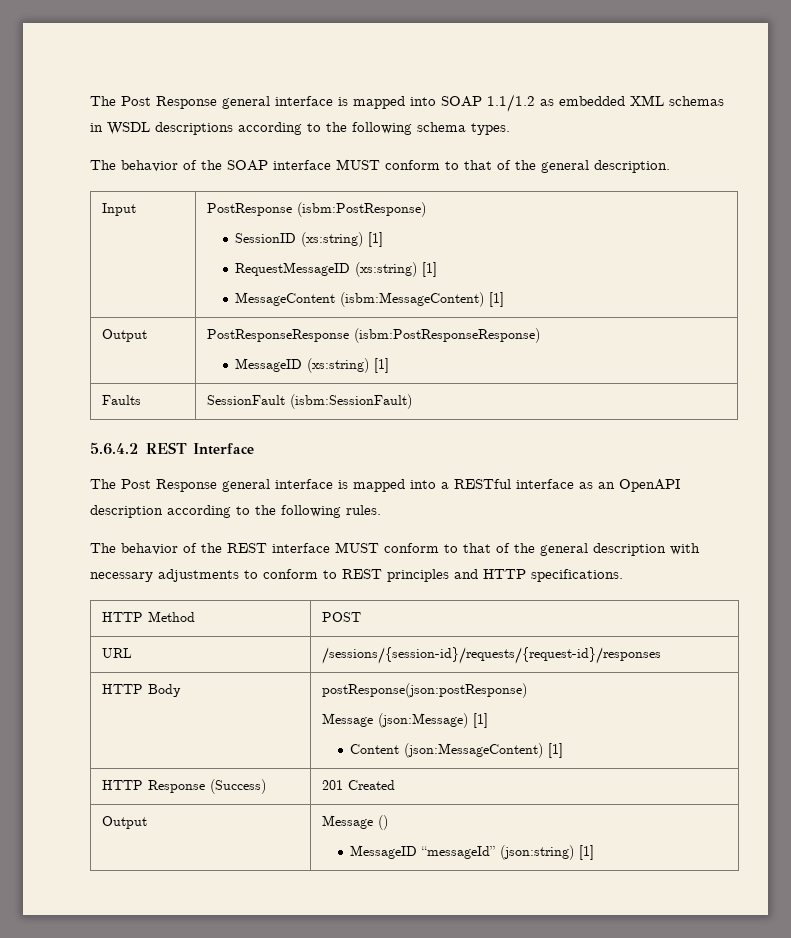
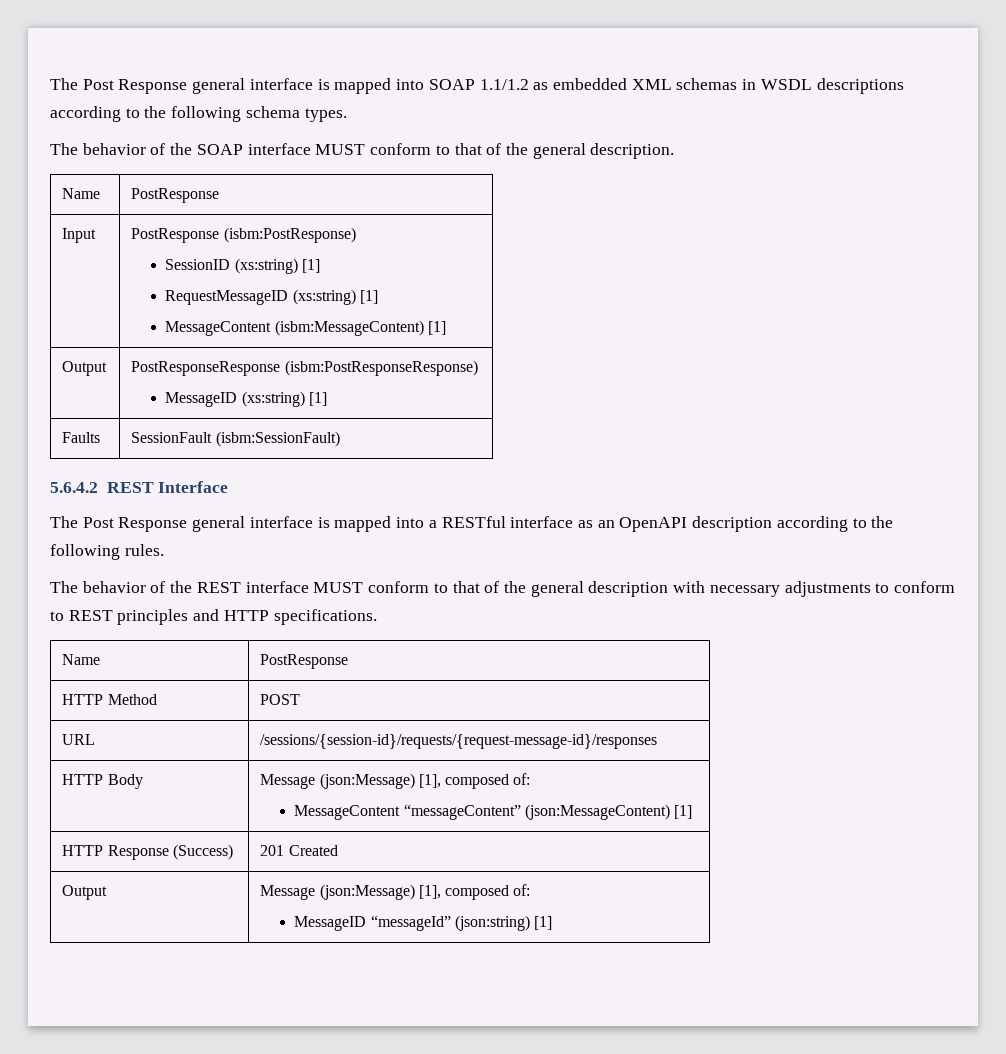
(670, 166) none -> [62,188,101,199] [131,188,220,203] // Name | PostResponse
(623, 575) none -> [62,654,101,665] [260,654,349,669] // Name | PostResponse
[321,647,661,664] /sessions/{session-id}/requests/{request-id}/responses -> [260,734,658,749] /sessions/{session-id}/requests/{request-message-id}/responses
[321,683,527,698] [321,713,488,728] [349,744,399,754] postResponse(json:postResponse) // Message (json:Message) [1] // Content -> [260,773,531,789] [294,804,521,820] Message (json:Message) [1], composed of: // MessageContent “messageContent”
[377,815,388,830] () -> [319,884,531,900] (json:Message) [1], composed of:

